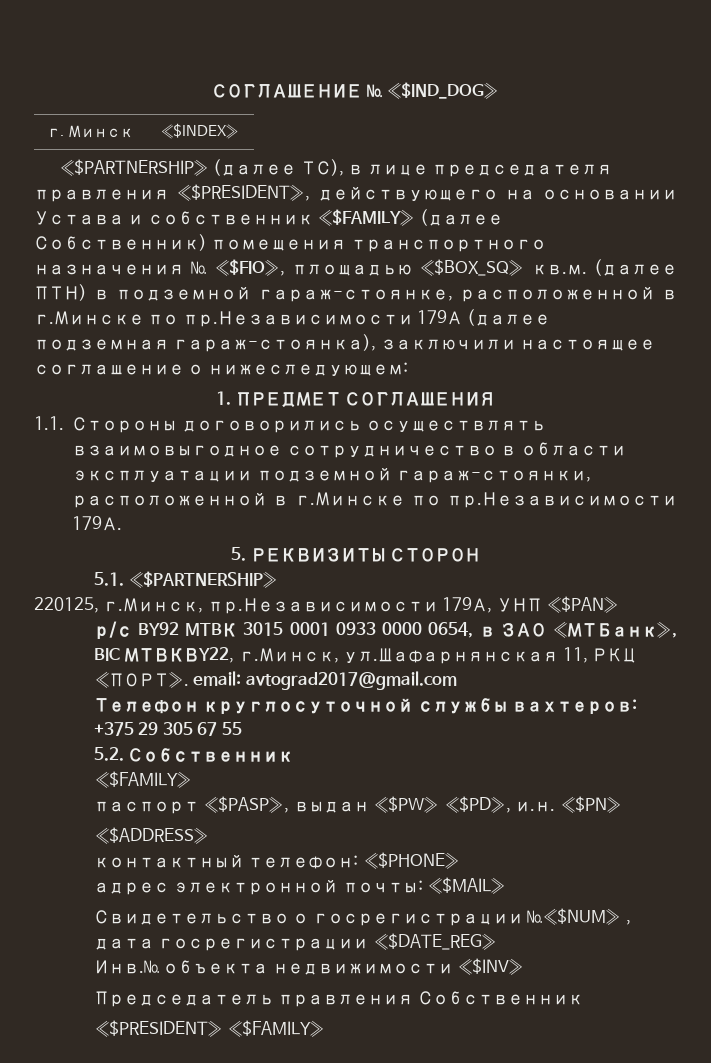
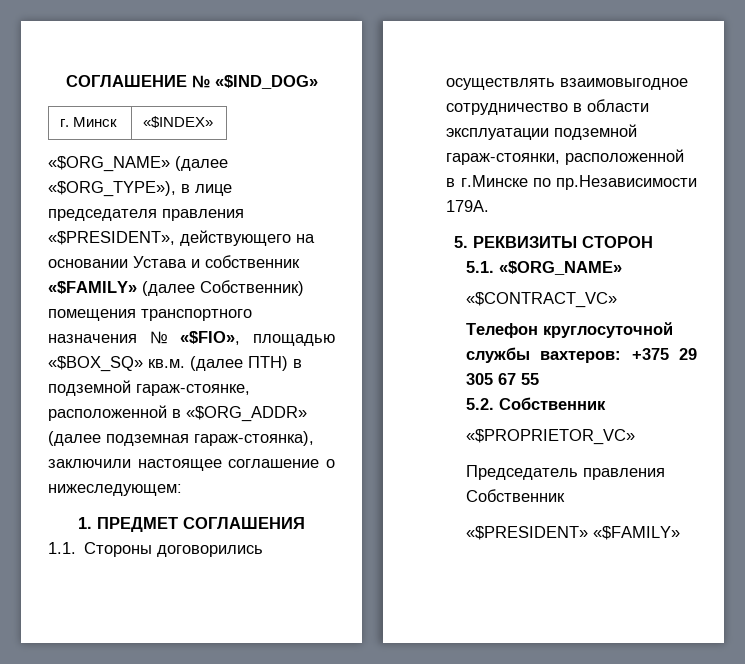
[58,159,344,176] «$PARTNERSHIP» (далее ТС), -> [48,156,228,172] [48,181,176,197] «$ORG_NAME» (далее «$ORG_TYPE»),
[34,310,463,327] г.Минске по пр.Независимости 179А -> [186,406,307,422] «$ORG_ADDR»
[128,571,279,588] [34,596,620,614] [93,621,678,639] [93,647,638,664] [93,671,457,690] «$PARTNERSHIP» // 220125, г.Минск, пр.Независимости 179А, УНП «$PAN» // р/с BY92 MTBК 3015 0001 0933 0000 0654, в ЗАО «МТБанк», BIC МТВКВY22, г.Минск, ул.Шафарнянская 11, РКЦ «ПОРТ». email: avtograd2017@gmail.com -> [498,261,622,275] [465,292,617,308] «$ORG_NAME» // «$CONTRACT_VC»
[93,771,192,788] [93,796,622,814] [93,827,209,844] [93,852,460,869] [93,877,507,895] [93,908,631,926] [93,933,497,951] [93,958,525,975] «$FAMILY» // паспорт «$PASP», выдан «$PW» «$PD», и.н. «$PN» // «$ADDRESS» // контактный телефон: «$PHONE» // адрес электронной почты: «$MAIL» // Свидетельство о госрегистрации №«$NUM» , дата госрегистрации «$DATE_REG» // Инв.№ объекта недвижимости «$INV» -> [465,429,635,445] «$PROPRIETOR_VC»

